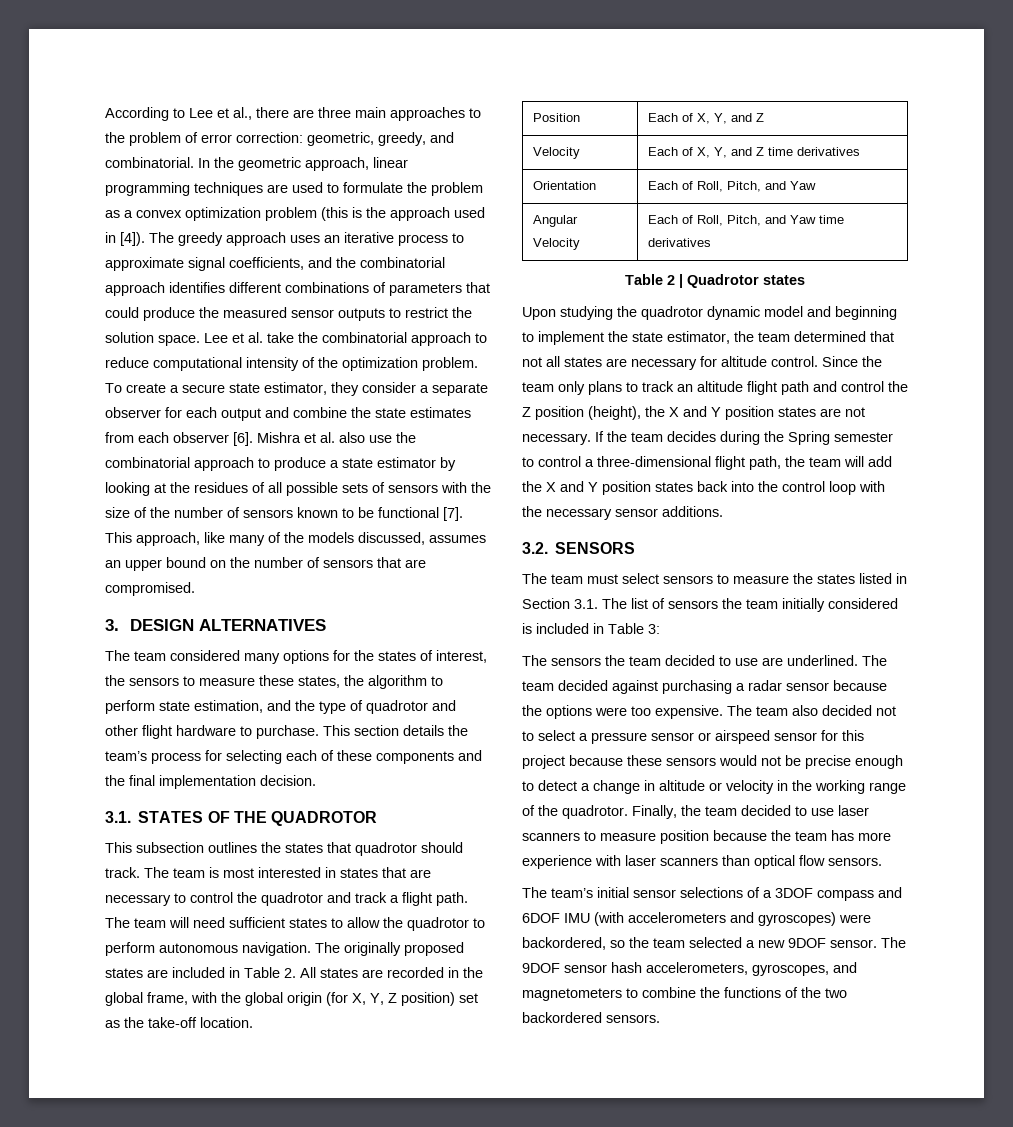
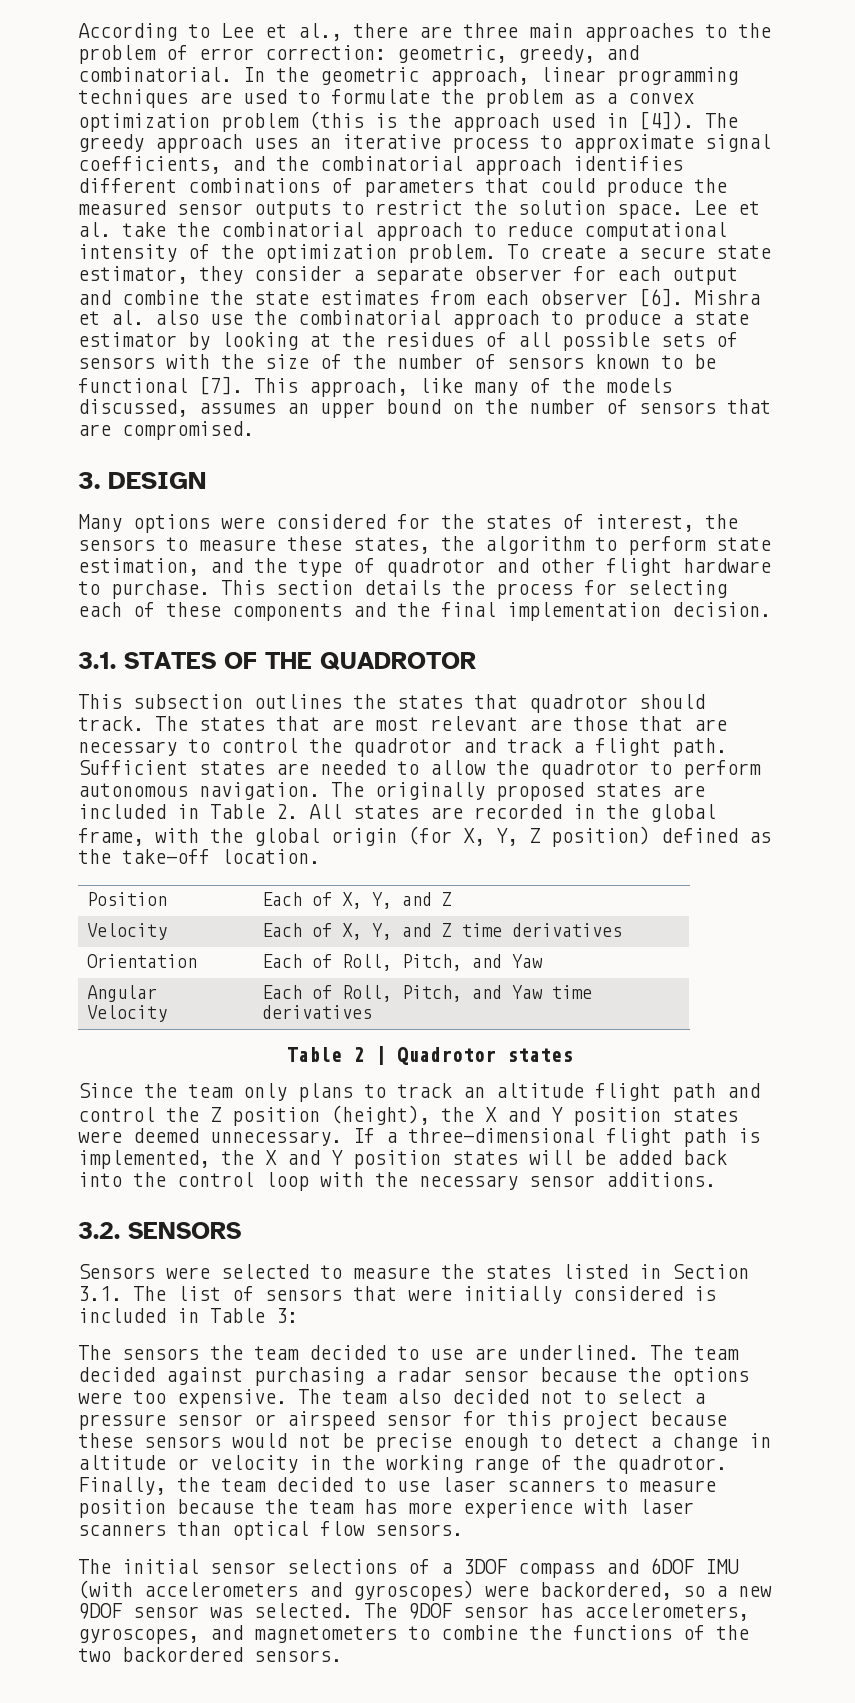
[198,619,326,631] [105,650,329,664] ALTERNATIVES // The team considered many options -> [78,514,386,533] // Many options were considered
[105,751,147,761] team’s -> (485, 587) none
[173,867,378,878] team is most interested in states -> [199,716,628,731] states that are most relevant are those
[105,917,327,928] The team will need sufficient states -> [78,760,386,775] Sufficient states are needed
[459,993,478,1003] set -> [661,828,738,843] defined
[522,306,897,320] [522,331,894,345] [522,356,818,370] Upon studying the quadrotor dynamic model and beginning to implement the state estimator, the team determined that not all states are necessary for altitude control. -> (573, 1055) none
[820,407,865,417] [522,431,893,445] [522,456,892,470] [522,481,693,495] are not necessary. If the team decides during the Spring semester to control a three-dimensional flight path, the team will add the X and Y position states -> [78,1128,760,1147] [78,1150,672,1169] were deemed unnecessary. If a three-dimensional flight path is implemented, the X and Y position states will be added
[522,573,713,584] The team must select sensors -> [78,1264,309,1279] Sensors were selected
[722,598,778,609] the team -> [353,1286,452,1301] that were
[551,888,593,898] team’s -> (111, 1566) none
[629,937,877,948] the team selected a new 9DOF sensor. -> [716,1586,772,1597] [78,1603,353,1619] a new 9DOF sensor was selected.
[611,962,642,973] hash -> [540,1603,573,1618] has

